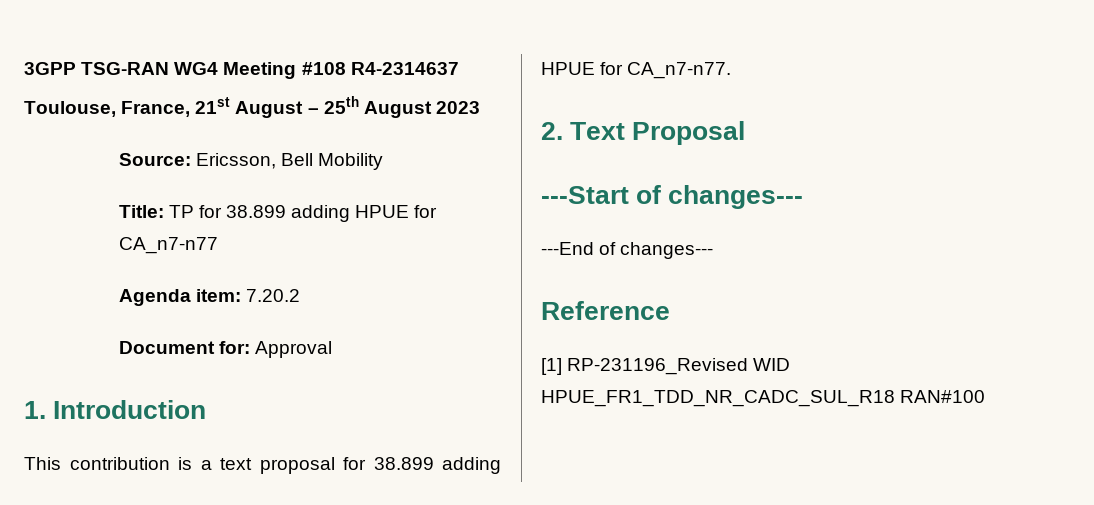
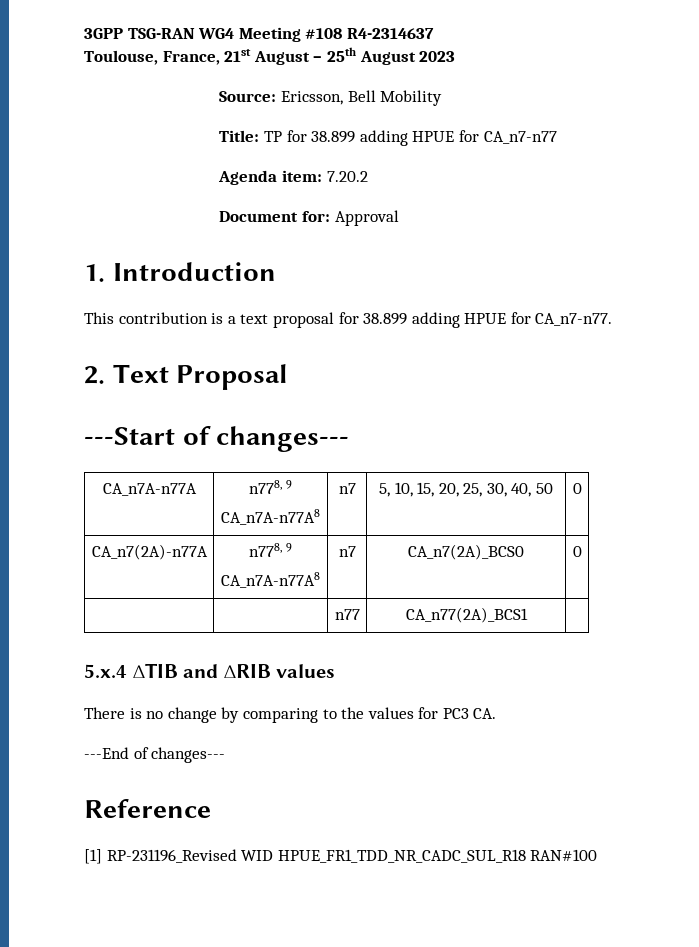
(804, 197) none -> [102,483,197,496] [248,480,293,494] [221,509,320,525] [338,483,356,494] [378,482,554,497] [572,483,582,494] [91,544,208,560] [248,543,293,557] [221,572,320,588] [338,546,356,557] [408,544,524,560] [572,546,582,557] [334,609,360,620] [405,607,528,623] [84,663,336,678] [84,707,497,723] // CA_n7A-n77A | n778, 9 // CA_n7A-n77A8 | n7 | 5, 10, 15, 20, 25, 30, 40, 50 | 0 // CA_n7(2A)-n77A | n778, 9 // CA_n7A-n77A8 | n7 | CA_n7(2A)_BCS0 | 0 // | | n77 | CA_n77(2A)_BCS1 | // 5.x.4 ∆TIB and ∆RIB values // There is no change by comparing to the values for PC3 CA.

